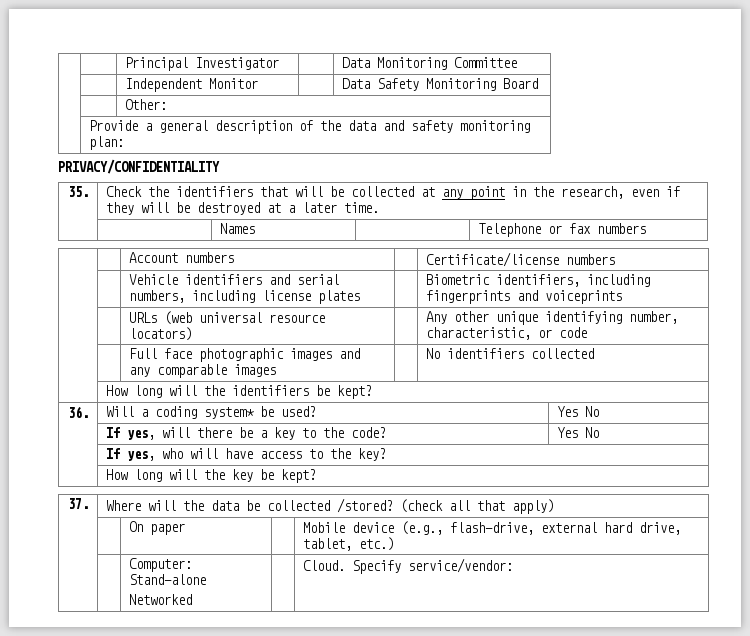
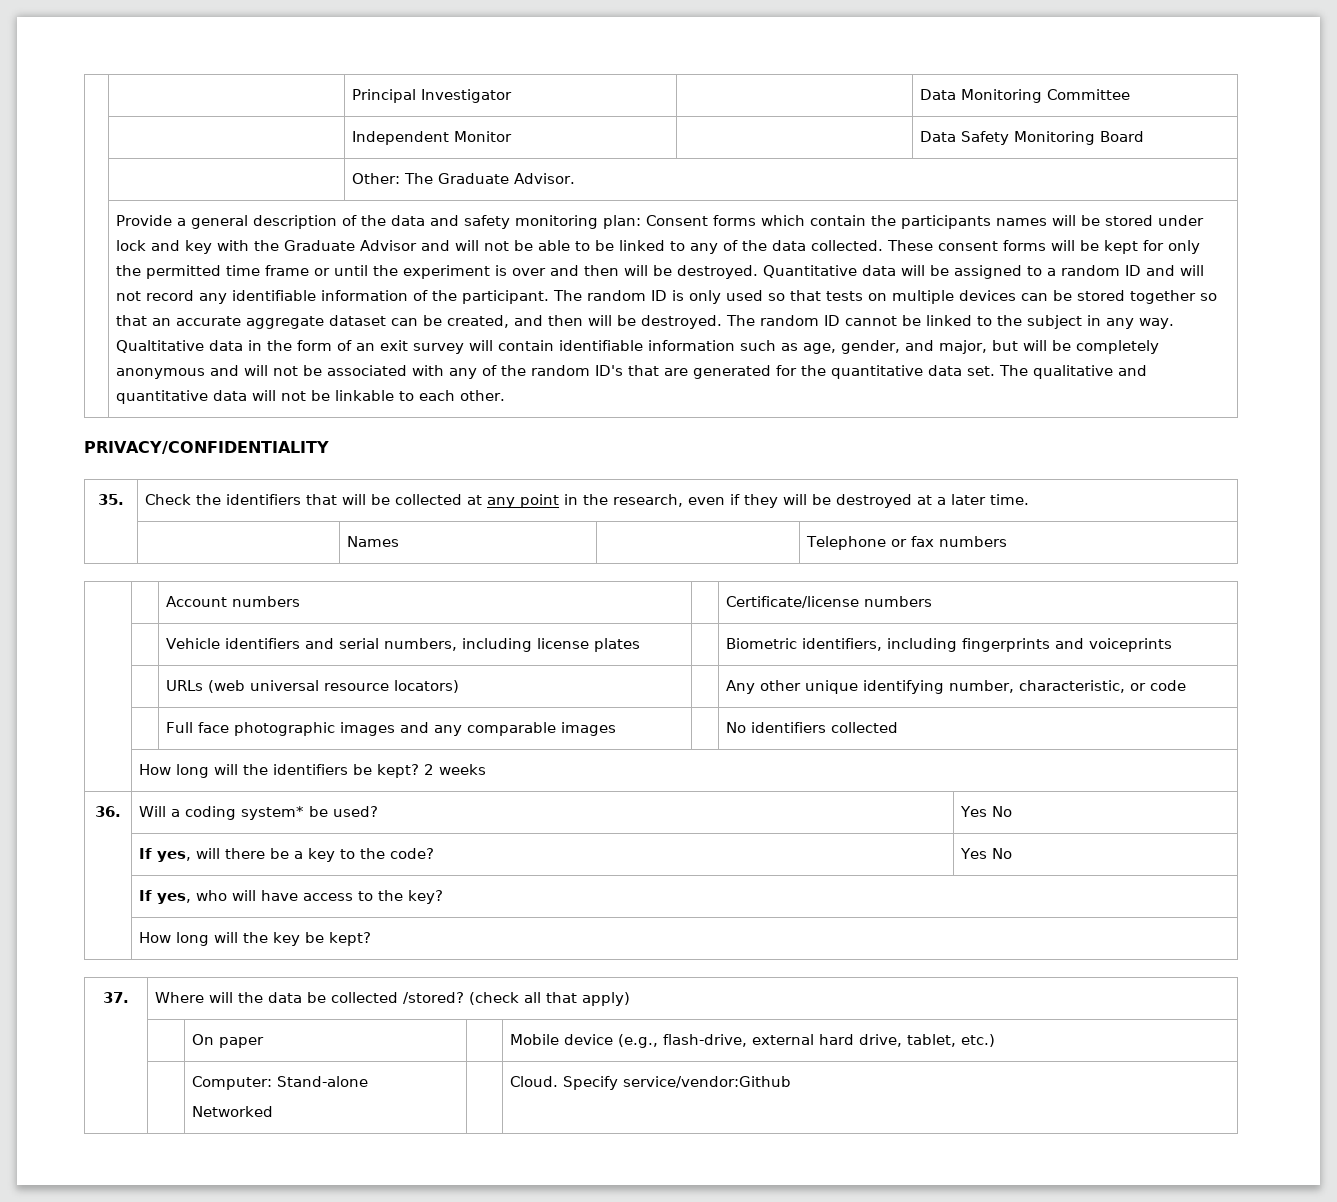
(167, 104) none -> [404,173,576,184] The Graduate Advisor.
(124, 143) none -> [646,215,1205,229] [116,240,1201,254] [116,265,1205,279] [116,290,1218,304] [116,315,1175,329] [116,340,1160,354] [116,365,1148,379] [116,390,506,404] Consent forms which contain the participants names will be stored under lock and key with the Graduate Advisor and will not be able to be linked to any of the data collected. These consent forms will be kept for only the permitted time frame or until the experiment is over and then will be destroyed. Quantitative data will be assigned to a random ID and will not record any identifiable information of the participant. The random ID is only used so that tests on multiple devices can be stored together so that an accurate aggregate dataset can be created, and then will be destroyed. The random ID cannot be linked to the subject in any way. Qualtitative data in the form of an exit survey will contain identifiable information such as age, gender, and major, but will be completely anonymous and will not be associated with any of the random ID's that are generated for the quantitative data set. The qualitative and quantitative data will not be linkable to each other.
(372, 392) none -> [424,764,487,775] 2 weeks
[407,558,513,573] service/vendor: -> [623,1076,792,1088] service/vendor:Github

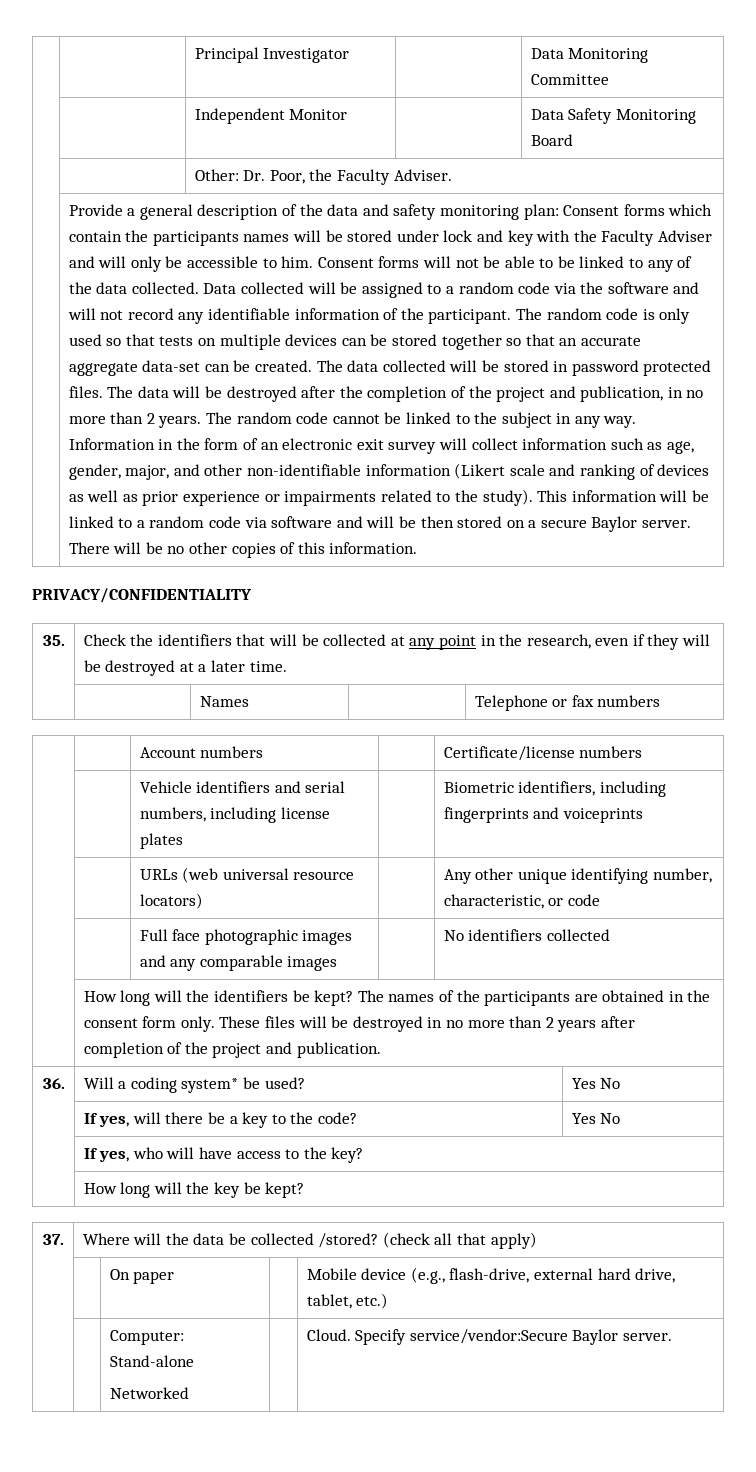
[404,173,576,184] The Graduate Advisor. -> [243,169,452,185] Dr. Poor, the Faculty Adviser.
[284,240,451,251] Graduate Advisor and -> [601,230,712,246] [68,256,420,272] Faculty Adviser and will only be accessible to him. Consent forms
[887,240,1201,254] [116,265,897,279] These consent forms will be kept for only the permitted time frame or until the experiment is over and then will be destroyed. Quantitative data -> [203,282,304,294] Data collected
[1125,265,1142,276] ID -> [518,282,669,294] code via the software
[651,290,668,301] ID -> [606,308,639,320] code
[329,315,841,329] dataset can be created, and then will be destroyed. The random ID -> [142,360,712,376] [68,386,704,402] [68,412,329,428] data-set can be created. The data collected will be stored in password protected files. The data will be destroyed after the completion of the project and publication, in no more than 2 years. The random code
[116,340,244,353] Qualtitative data -> [68,438,155,450] Information
(376, 347) none -> [282,438,353,450] electronic
[498,340,644,351] contain identifiable -> [471,438,518,450] collect
[905,340,1160,354] [116,365,1148,379] [116,390,506,404] and major, but will be completely anonymous and will not be associated with any of the random ID's that are generated for the quantitative data set. The qualitative and quantitative data will not be linkable to each other. -> [125,463,710,480] [68,489,709,506] [68,516,692,532] [68,542,418,558] major, and other non-identifiable information (Likert scale and ranking of devices as well as prior experience or impairments related to the study). This information will be linked to a random code via software and will be then stored on a secure Baylor server. There will be no other copies of this information.
[424,764,487,775] 2 weeks -> [357,990,711,1006] [83,1016,635,1032] [83,1042,381,1058] The names of the participants are obtained in the consent form only. These files will be destroyed in no more than 2 years after completion of the project and publication.
[623,1076,792,1088] service/vendor:Github -> [409,1329,672,1345] service/vendor:Secure Baylor server.

